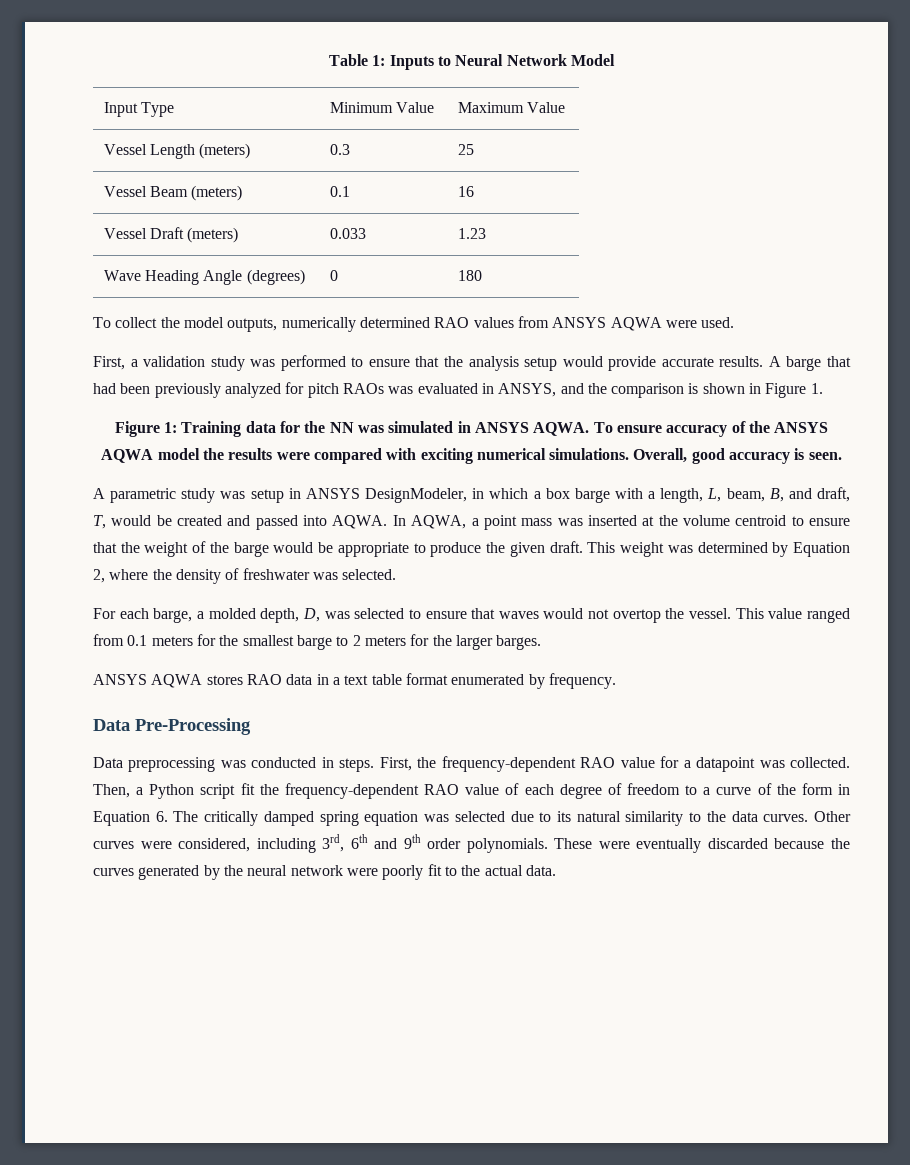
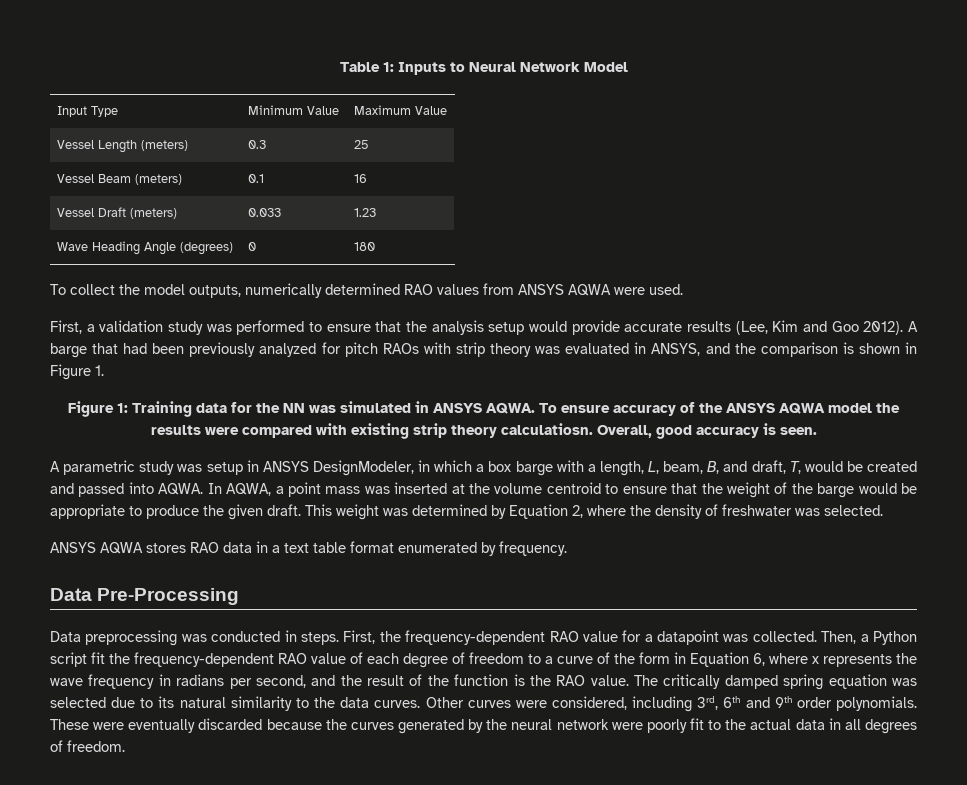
[719,356,764,367] results. -> [687,320,904,335] results (Lee, Kim and Goo 2012).
(384, 388) none -> [423,342,532,357] with strip theory
[420,448,630,464] exciting numerical simulations. -> [350,423,593,439] existing strip theory calculatiosn.
[93,608,850,623] [93,634,542,650] // For each barge, a molded depth, D, was selected to ensure that waves would not overtop the vessel. This value ranged from 0.1 meters for the smallest barge to 2 meters for the larger barges. -> (883, 510) none
[155,811,168,822] 6. -> [753,653,917,667] [50,674,629,689] 6, where x represents the wave frequency in radians per second, and the result of the function is the RAO value.
[525,865,556,876] data. -> [795,718,917,734] [50,740,125,752] data in all degrees of freedom.

